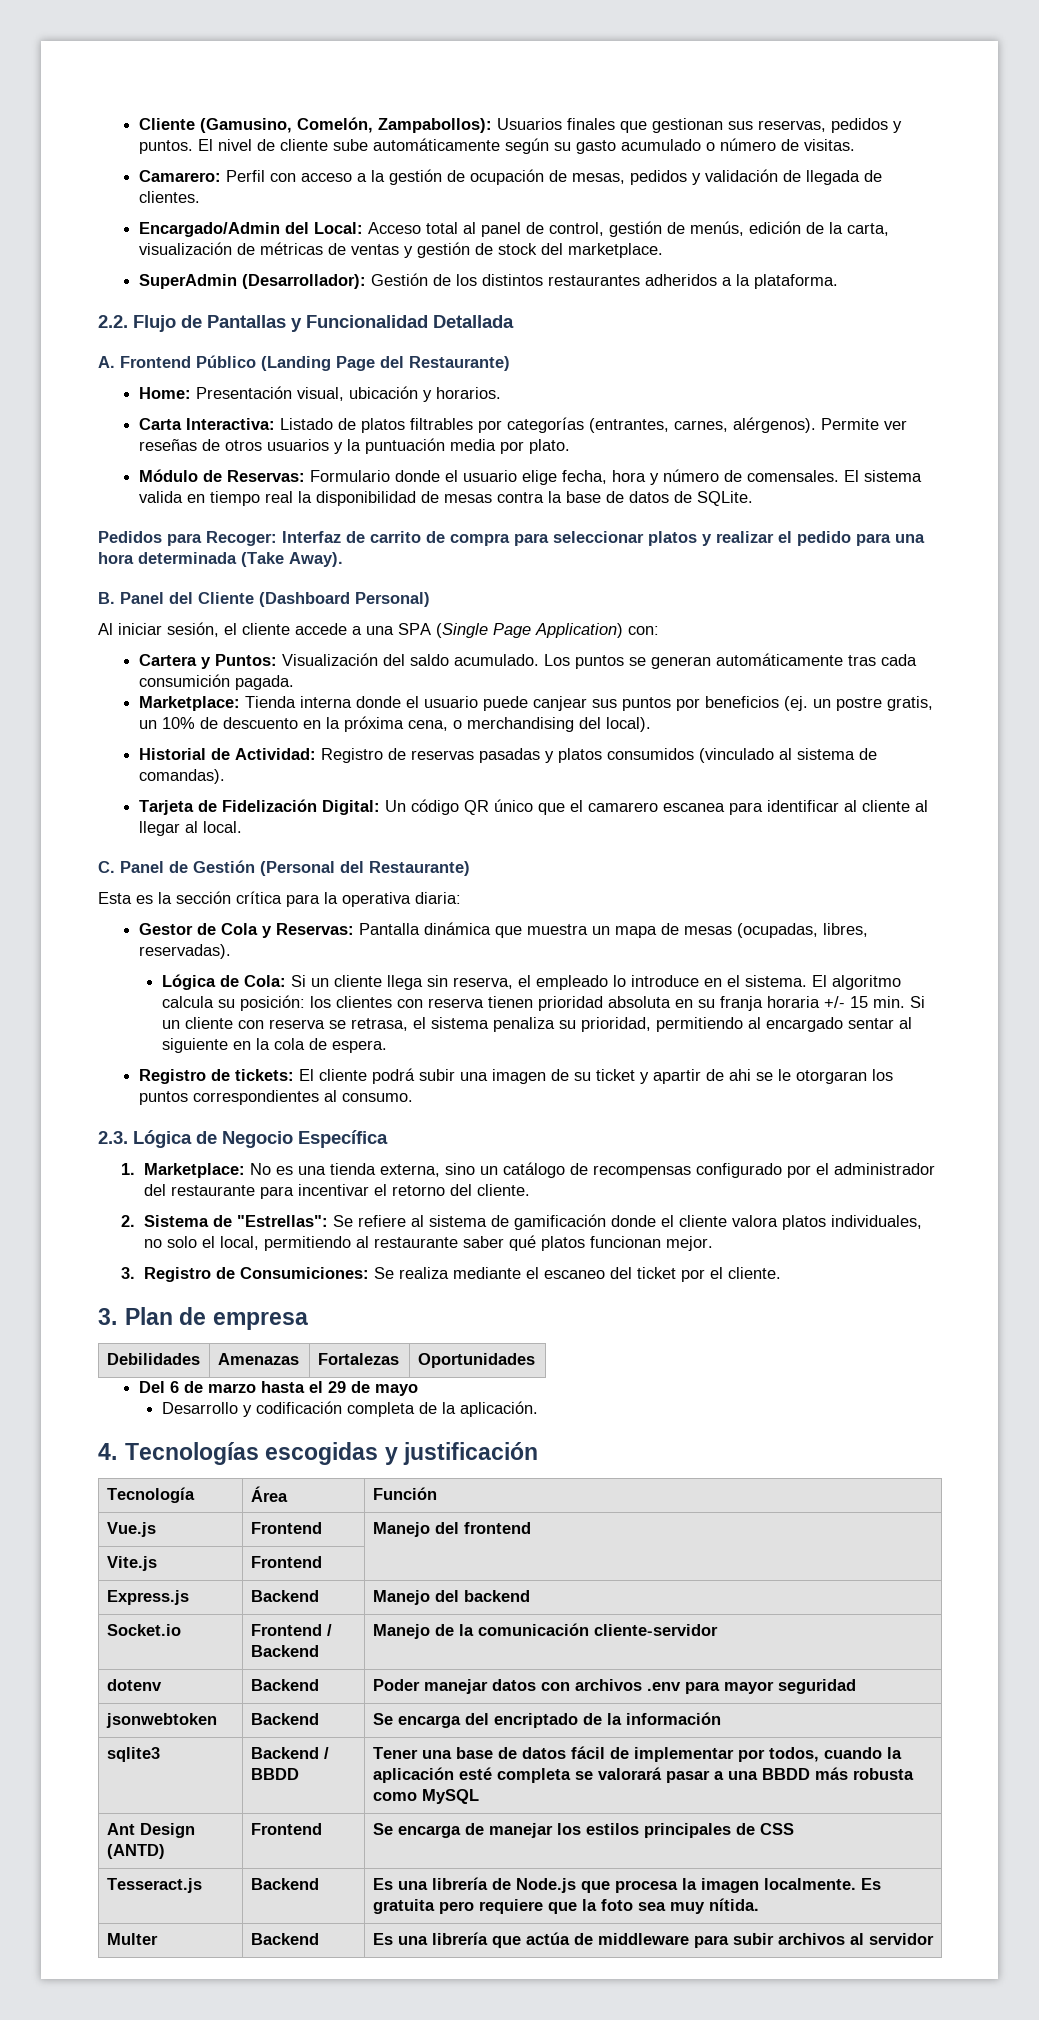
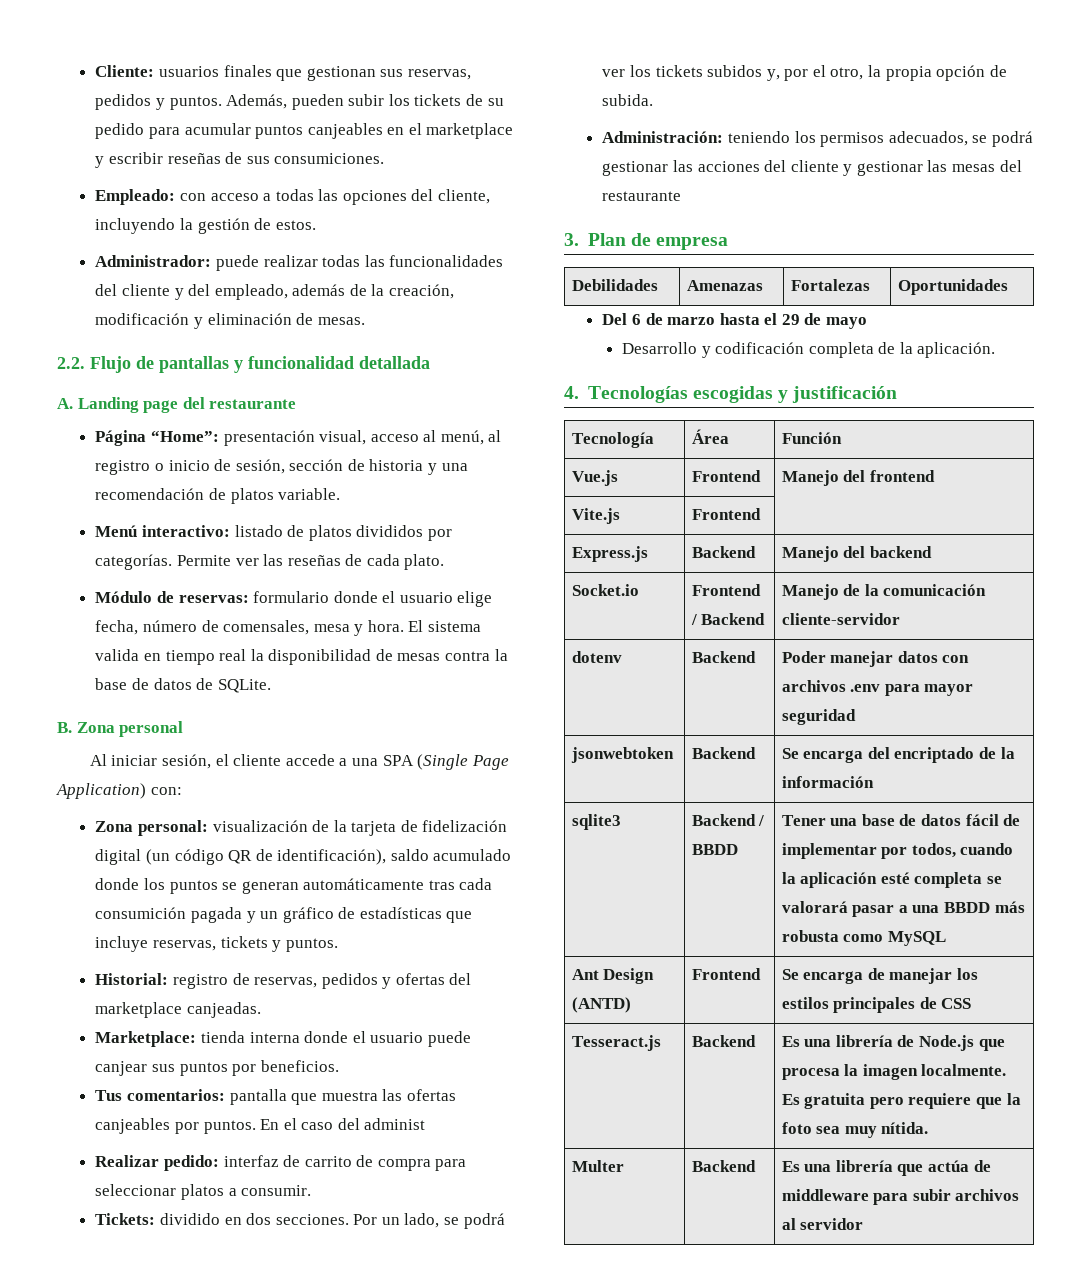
[138,117,562,133] Cliente (Gamusino, Comelón, Zampabollos): Usuarios -> [95,65,219,77] Cliente: usuarios
[197,138,855,154] [138,169,882,185] [138,191,200,203] [138,221,889,237] [138,242,663,258] [138,273,838,289] [98,315,514,332] [98,355,510,371] [138,386,501,402] [138,417,816,433] El nivel de cliente sube automáticamente según su gasto acumulado o número de visitas. // Camarero: Perfil con acceso a la gestión de ocupación de mesas, pedidos y validación de llegada de clientes. // Encargado/Admin del Local: Acceso total al panel de control, gestión de menús, edición de la carta, visualización de métricas de ventas y gestión de stock del marketplace. // SuperAdmin (Desarrollador): Gestión de los distintos restaurantes adheridos a la plataforma. // 2.2. Flujo de Pantallas y Funcionalidad Detallada // A. Frontend Público (Landing Page del Restaurante) // Home: Presentación visual, ubicación y horarios. // Carta Interactiva: Listado de platos filtrables por categorías (entrantes, carnes, alérgenos). -> [226,94,504,110] [95,123,514,139] [95,152,385,168] [95,189,491,205] [95,218,316,234] [95,255,504,271] [95,284,455,300] [95,313,365,329] [57,356,430,373] [57,397,297,413] [95,430,502,446] [95,459,468,475] [95,488,341,504] [95,525,452,541] [95,554,173,570] Además, pueden subir los tickets de su pedido para acumular puntos canjeables en el marketplace y escribir reseñas de sus consumiciones. // Empleado: con acceso a todas las opciones del cliente, incluyendo la gestión de estos. // Administrador: puede realizar todas las funcionalidades del cliente y del empleado, además de la creación, modificación y eliminación de mesas. // 2.2. Flujo de pantallas y funcionalidad detallada // A. Landing page del restaurante // Página “Home”: presentación visual, acceso al menú, al registro o inicio de sesión, sección de historia y una recomendación de platos variable. // Menú interactivo: listado de platos divididos por categorías.
[138,438,524,454] reseñas de otros usuarios y la puntuación media por -> [263,554,400,566] las reseñas de cada
[226,470,390,482] Reservas: Formulario -> [178,591,330,603] reservas: formulario
[611,469,839,485] hora y número de comensales. -> [142,620,404,636] número de comensales, mesa y hora.
[98,531,925,546] [98,552,343,567] [98,592,430,607] Pedidos para Recoger: Interfaz de carrito de compra para seleccionar platos y realizar el pedido para una hora determinada (Take Away). // B. Panel del Cliente (Dashboard Personal) -> [57,721,184,737] B. Zona personal
[138,653,570,669] Cartera y Puntos: Visualización del saldo acumulado. Los -> [95,820,508,836] [95,849,512,865] [95,878,165,890] Zona personal: visualización de la tarjeta de fidelización digital (un código QR de identificación), saldo acumulado donde los
[234,675,294,690] [138,696,296,711] pagada. // Marketplace: Tienda -> [190,907,473,923] [95,936,338,952] [95,973,472,989] [95,1002,261,1018] [95,1031,245,1047] pagada y un gráfico de estadísticas que incluye reservas, tickets y puntos. // Historial: registro de reservas, pedidos y ofertas del marketplace canjeadas. // Marketplace: tienda
[704,696,933,711] [138,716,651,732] [138,748,877,763] [138,769,225,784] [138,799,928,815] [138,821,242,836] [98,860,470,876] [98,891,461,907] [138,922,868,938] [138,944,231,959] [161,974,901,990] [161,995,925,1011] [161,1017,912,1032] [161,1038,387,1053] [138,1068,893,1084] [138,1090,413,1105] [98,1130,388,1148] [120,1162,935,1178] [143,1184,530,1199] [120,1214,922,1230] [143,1235,713,1251] [120,1267,781,1282] beneficios (ej. un postre gratis, un 10% de descuento en la próxima cena, o merchandising del local). // Historial de Actividad: Registro de reservas pasadas y platos consumidos (vinculado al sistema de comandas). // Tarjeta de Fidelización Digital: Un código QR único que el camarero escanea para identificar al cliente al llegar al local. // C. Panel de Gestión (Personal del Restaurante) // Esta es la sección crítica para la operativa diaria: // Gestor de Cola y Reservas: Pantalla dinámica que muestra un mapa de mesas (ocupadas, libres, reservadas). // Lógica de Cola: Si un cliente llega sin reserva, el empleado lo introduce en el sistema. El algoritmo calcula su posición: los clientes con reserva tienen prioridad absoluta en su franja horaria +/- 15 min. Si un cliente con reserva se retrasa, el sistema penaliza su prioridad, permitiendo al encargado sentar al siguiente en la cola de espera. // Registro de tickets: El cliente podrá subir una imagen de su ticket y apartir de ahi se le otorgaran los puntos correspondientes al consumo. // 2.3. Lógica de Negocio Específica // 1. Marketplace: No es una tienda externa, sino un catálogo de recompensas configurado por el administrador del restaurante para incentivar el retorno del cliente. // 2. Sistema de "Estrellas": Se refiere al sistema de gamificación donde el cliente valora platos individuales, no solo el local, permitiendo al restaurante saber qué platos funcionan mejor. // 3. Registro de Consumiciones: Se realiza mediante el escaneo del ticket por el cliente. -> [260,1060,339,1072] [95,1089,456,1105] [95,1118,426,1134] [95,1155,467,1171] [95,1184,312,1200] [95,1213,505,1229] [602,65,1007,81] [602,94,654,106] [602,131,1033,147] [602,160,1022,176] [602,191,682,201] beneficios. // Tus comentarios: pantalla que muestra las ofertas canjeables por puntos. En el caso del administ // Realizar pedido: interfaz de carrito de compra para seleccionar platos a consumir. // Tickets: dividido en dos secciones. Por un lado, se podrá ver los tickets subidos y, por el otro, la propia opción de subida. // Administración: teniendo los permisos adecuados, se podrá gestionar las acciones del cliente y gestionar las mesas del restaurante

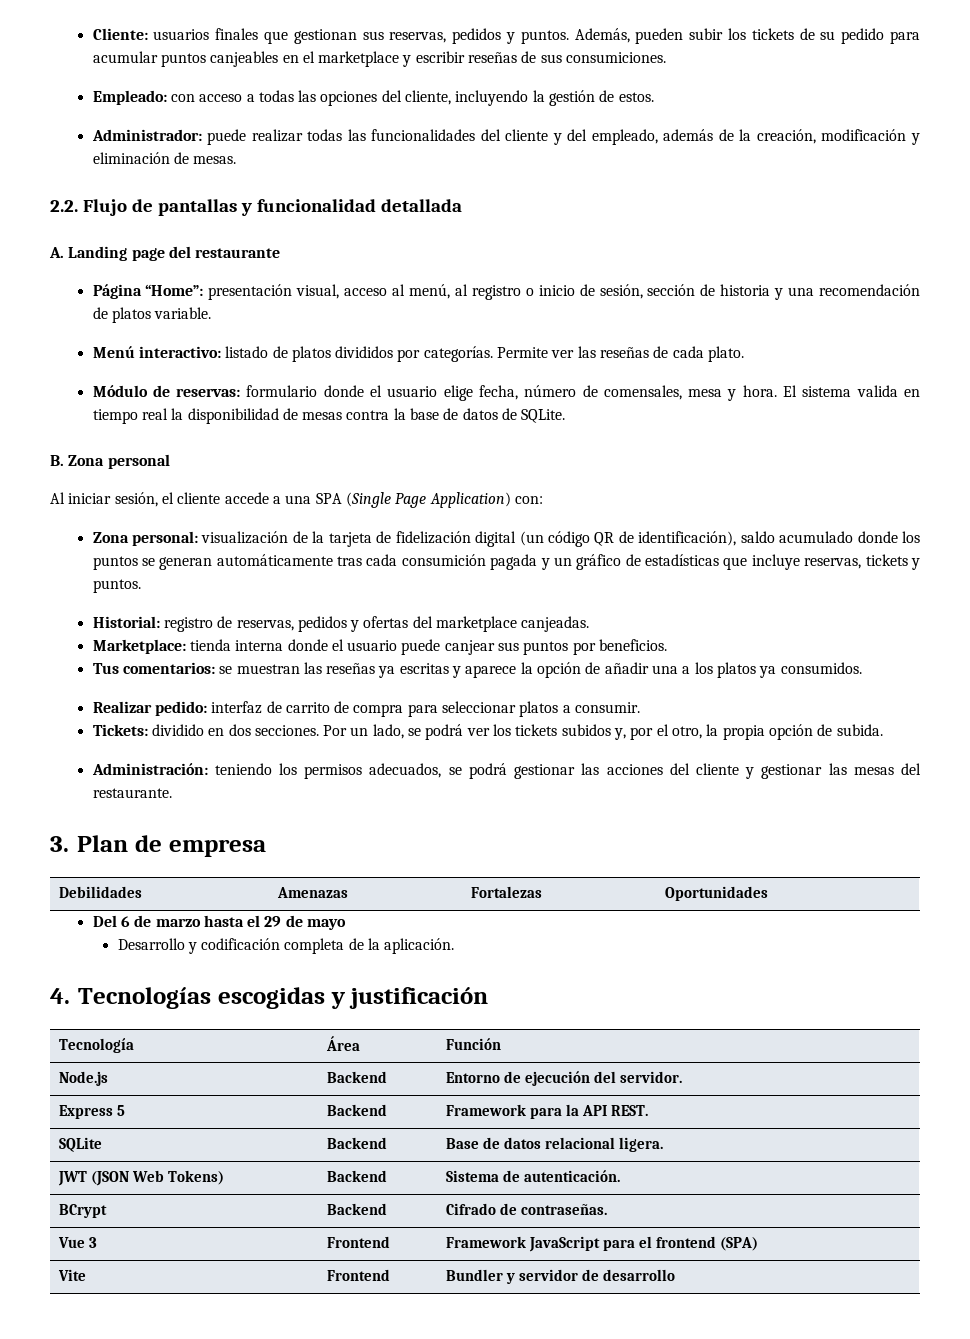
[229,1089,456,1105] [95,1118,426,1134] pantalla que muestra las ofertas canjeables por puntos. En el caso del administ -> [219,662,862,678] se muestran las reseñas ya escritas y aparece la opción de añadir una a los platos ya consumidos.
[602,191,682,201] restaurante -> [92,788,172,798] restaurante.
[571,470,618,486] [691,470,761,482] [781,470,866,486] Vue.js | Frontend | Manejo del -> [59,1071,109,1086] [327,1071,388,1083] [446,1071,683,1086] [59,1105,126,1119] [327,1104,388,1116] [446,1104,649,1119] [59,1137,103,1152] [327,1137,388,1149] [446,1137,664,1152] [58,1170,225,1186] [327,1170,388,1182] [446,1170,621,1182] [59,1204,108,1218] [327,1203,388,1215] [446,1203,608,1215] [58,1237,98,1248] [327,1236,391,1248] [446,1236,653,1252] Node.js | Backend | Entorno de ejecución del servidor. // Express 5 | Backend | Framework para la API REST. // SQLite | Backend | Base de datos relacional ligera. // JWT (JSON Web Tokens) | Backend | Sistema de autenticación. // BCrypt | Backend | Cifrado de contraseñas. // Vue 3 | Frontend | Framework JavaScript para el
[571,508,620,524] [691,508,761,520] [571,546,648,562] [691,546,756,558] [781,546,932,562] [571,584,639,596] [691,584,761,596] [690,613,766,625] [781,584,987,600] [781,613,900,625] [571,651,622,663] [691,651,756,663] [781,651,970,667] [781,680,974,696] [781,709,856,725] [570,747,674,763] [691,747,756,759] [781,747,1015,763] [781,776,874,788] [571,814,621,830] [691,814,765,826] [691,844,738,855] [781,814,1021,826] [781,843,1014,859] [781,872,1002,888] [781,901,1025,917] [781,930,946,946] [571,968,655,984] [571,997,631,1013] [691,968,761,980] [781,968,978,984] [781,997,972,1013] [571,1035,661,1051] [691,1035,756,1047] [781,1035,1005,1051] [781,1064,1007,1080] [781,1093,1021,1109] [781,1122,929,1138] [571,1160,624,1172] [691,1160,756,1172] [781,1160,991,1176] [781,1189,1020,1205] [781,1218,864,1230] // Vite.js | Frontend | // Express.js | Backend | Manejo del backend // Socket.io | Frontend / Backend | Manejo de la comunicación cliente-servidor // dotenv | Backend | Poder manejar datos con archivos .env para mayor seguridad // jsonwebtoken | Backend | Se encarga del encriptado de la información // sqlite3 | Backend / BBDD | Tener una base de datos fácil de implementar por todos, cuando la aplicación esté completa se valorará pasar a una BBDD más robusta como MySQL // Ant Design (ANTD) | Frontend | Se encarga de manejar los estilos principales de CSS // Tesseract.js | Backend | Es una librería de Node.js que procesa la imagen localmente. Es gratuita pero requiere que la foto sea muy nítida. // Multer | Backend | Es una librería que actúa de middleware para subir archivos al servidor -> [719,1237,758,1251] [58,1269,87,1281] [327,1269,391,1281] [446,1269,676,1284] (SPA) // Vite | Frontend | Bundler y servidor de desarrollo

